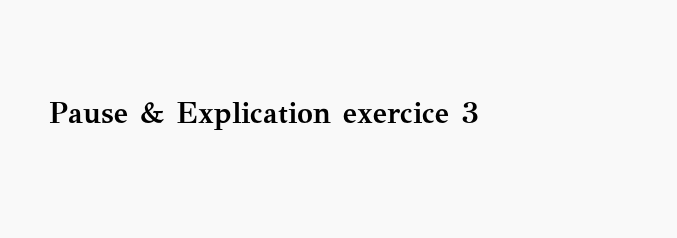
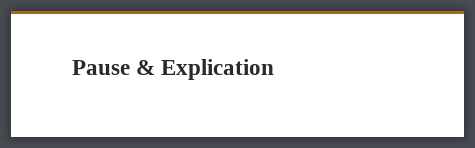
[342,102,479,123] exercice 3 -> (275, 69) none

